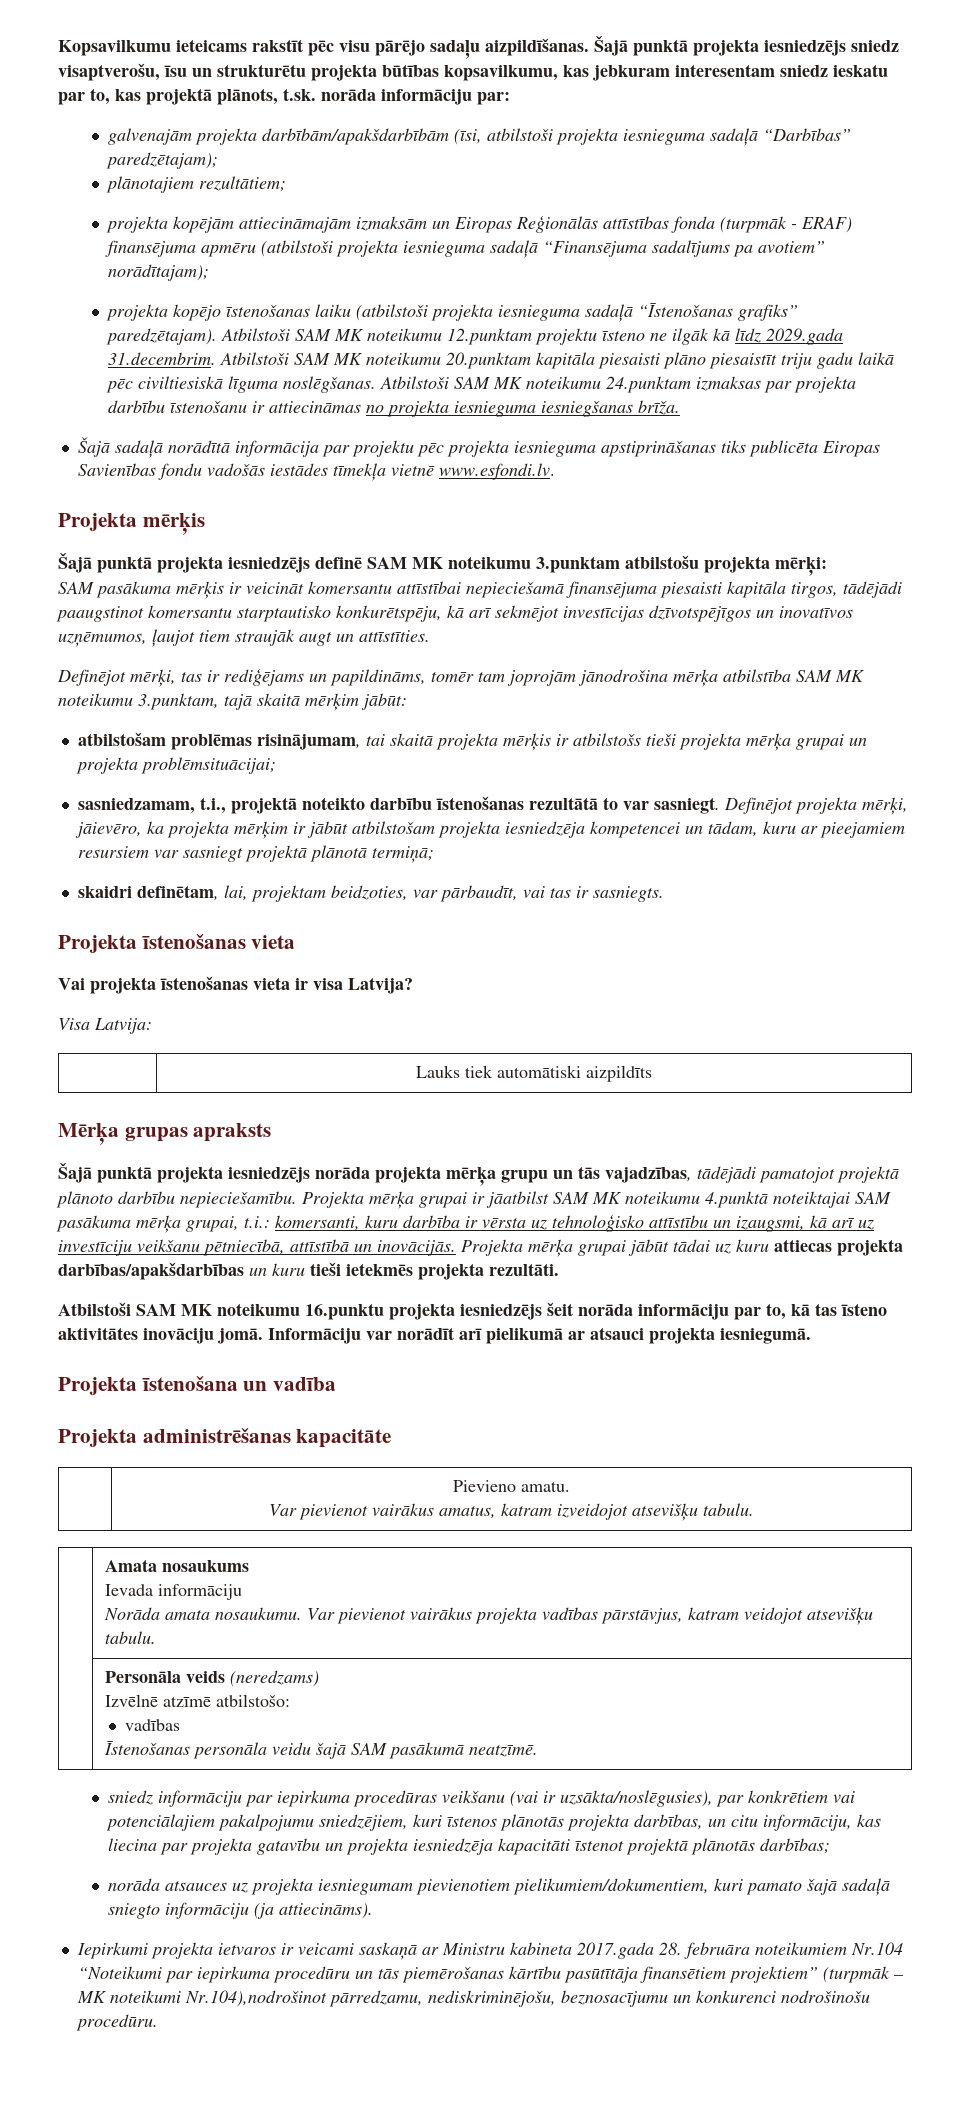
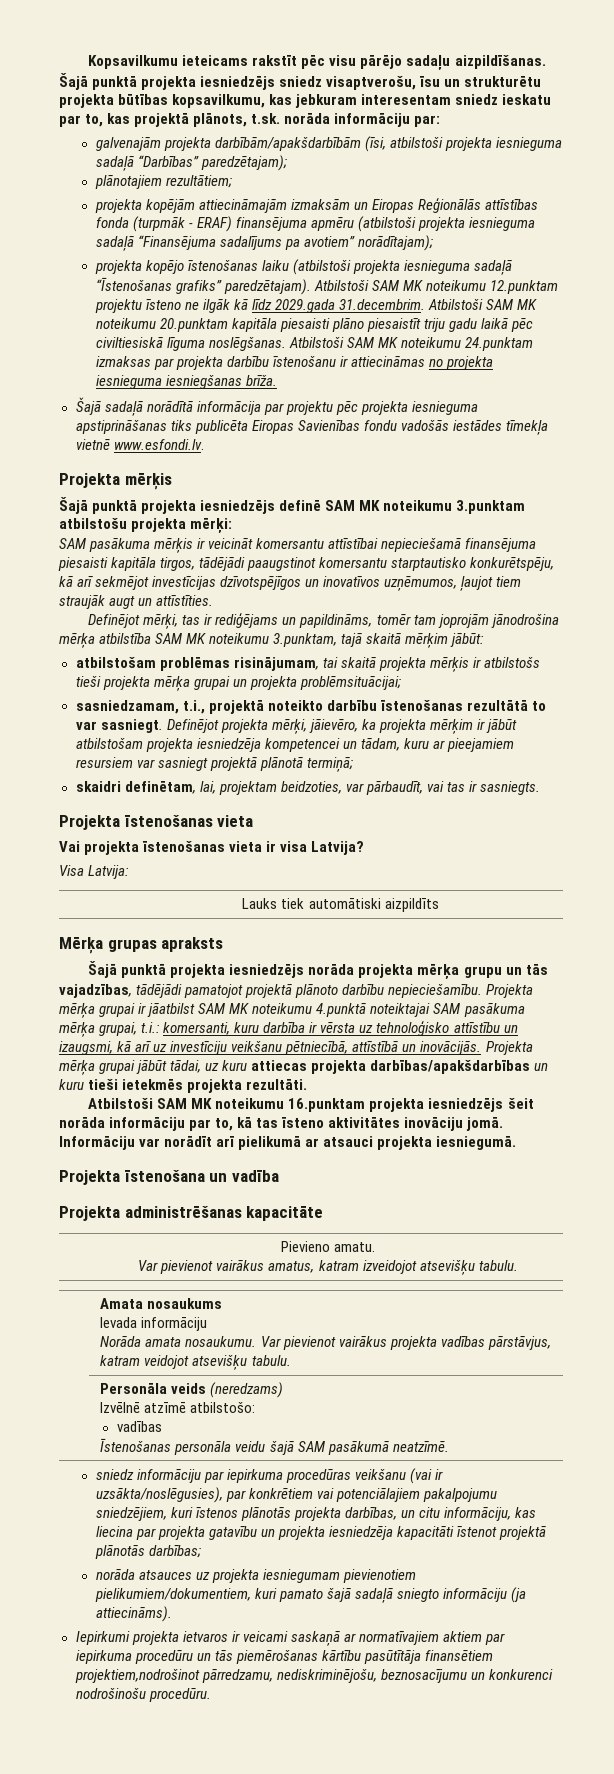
[673,1239,710,1252] tādai -> [170,1060,202,1073] tādai,
[305,1303,384,1320] 16.punktu -> [288,1098,366,1112] 16.punktam
[441,1942,903,1959] [77,1966,162,1979] Ministru kabineta 2017.gada 28. februāra noteikumiem Nr.104 “Noteikumi -> [358,1631,482,1645] normatīvajiem aktiem
[728,1966,904,1983] [76,1990,327,2007] projektiem” (turpmāk – MK noteikumi Nr.104),nodrošinot -> [74,1668,200,1683] projektiem,nodrošinot

